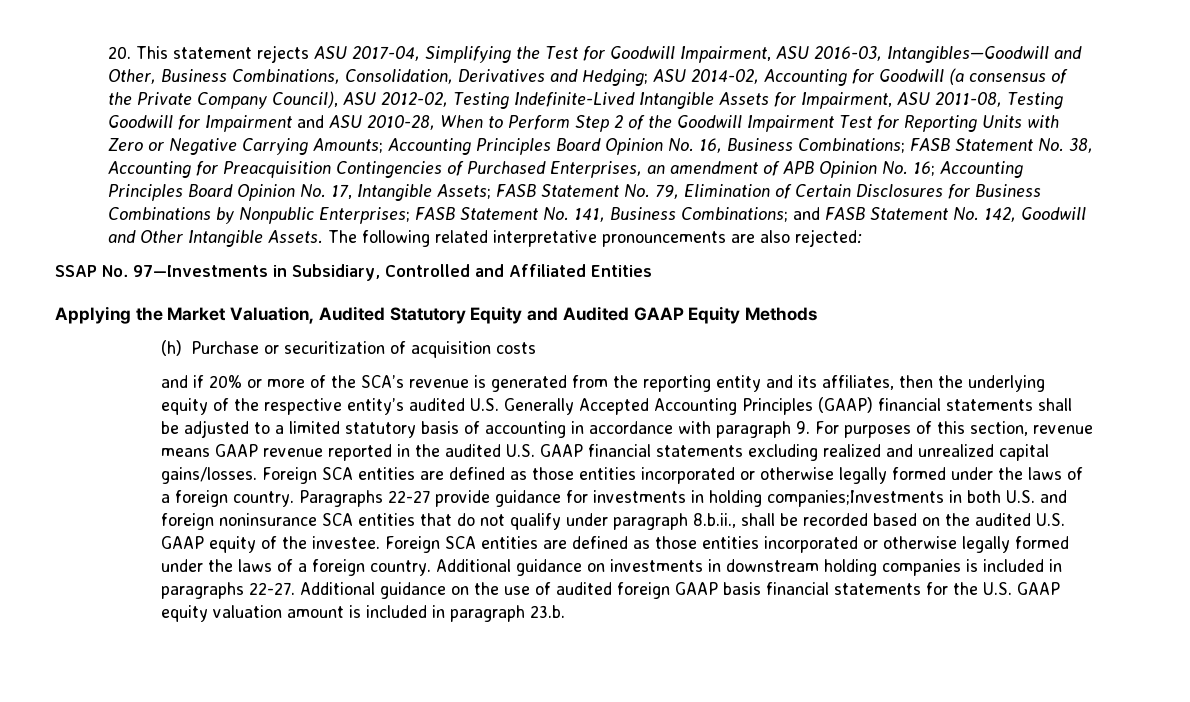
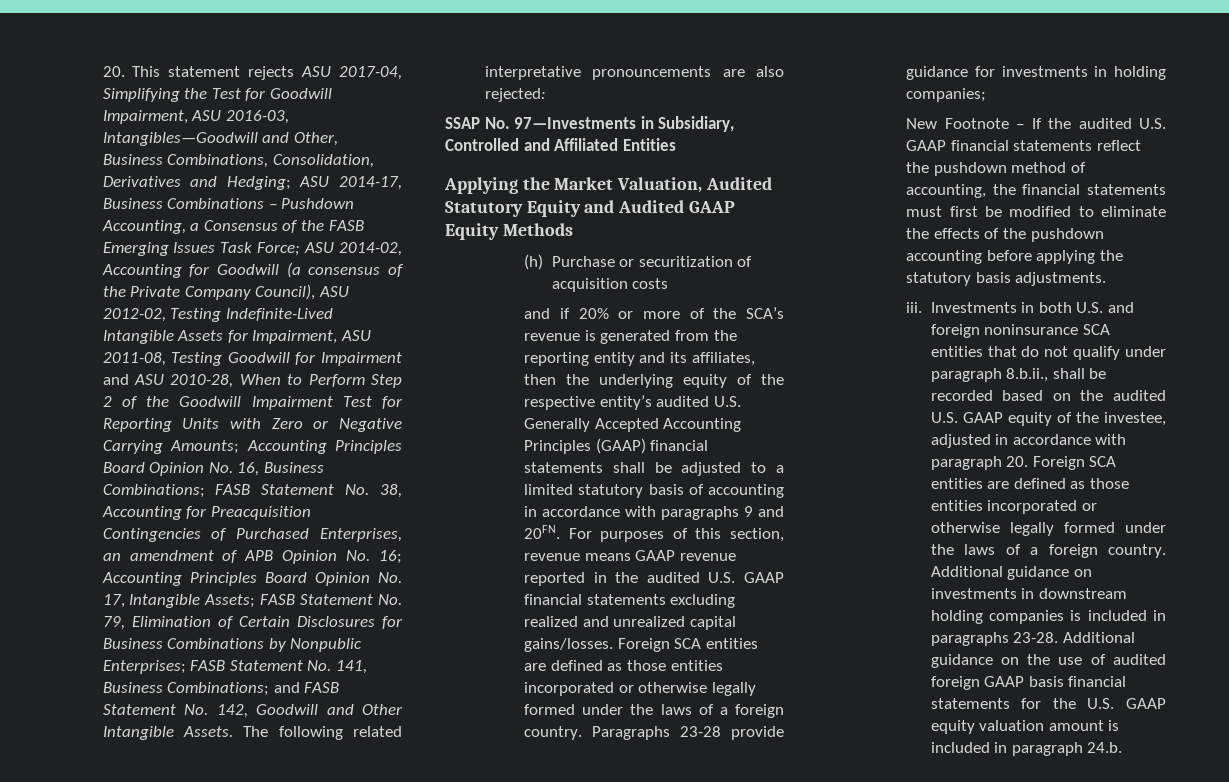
(686, 75) none -> [339,176,402,190] [102,198,355,209] [101,220,364,234] [102,242,335,256] 2014-17, Business Combinations – Pushdown Accounting, a Consensus of the FASB Emerging Issues Task Force; ASU
[715,421,810,438] paragraph 9. -> [661,506,784,520] [524,525,561,539] paragraphs 9 and 20FN.
[387,490,430,503] 22-27 -> [680,726,722,737] 23-28
[766,490,944,507] companies;Investments -> [906,88,987,102] [906,118,1166,129] [906,140,1141,151] [906,162,1086,176] [906,184,1166,198] [906,206,1166,217] [906,228,1104,242] [906,250,1123,264] [906,272,1107,286] [906,302,1017,313] companies; // New Footnote – If the audited U.S. GAAP financial statements reflect the pushdown method of accounting, the financial statements must first be modified to eliminate the effects of the pushdown accounting before applying the statutory basis adjustments. // iii. Investments
[311,536,380,549] investee. -> [1104,412,1166,426] [930,434,1127,448] [930,456,1029,470] investee, adjusted in accordance with paragraph 20.
[248,582,295,595] 22-27. -> [1013,632,1059,643] 23-28.
[529,605,565,618] 23.b. -> [1087,742,1123,753] 24.b.

